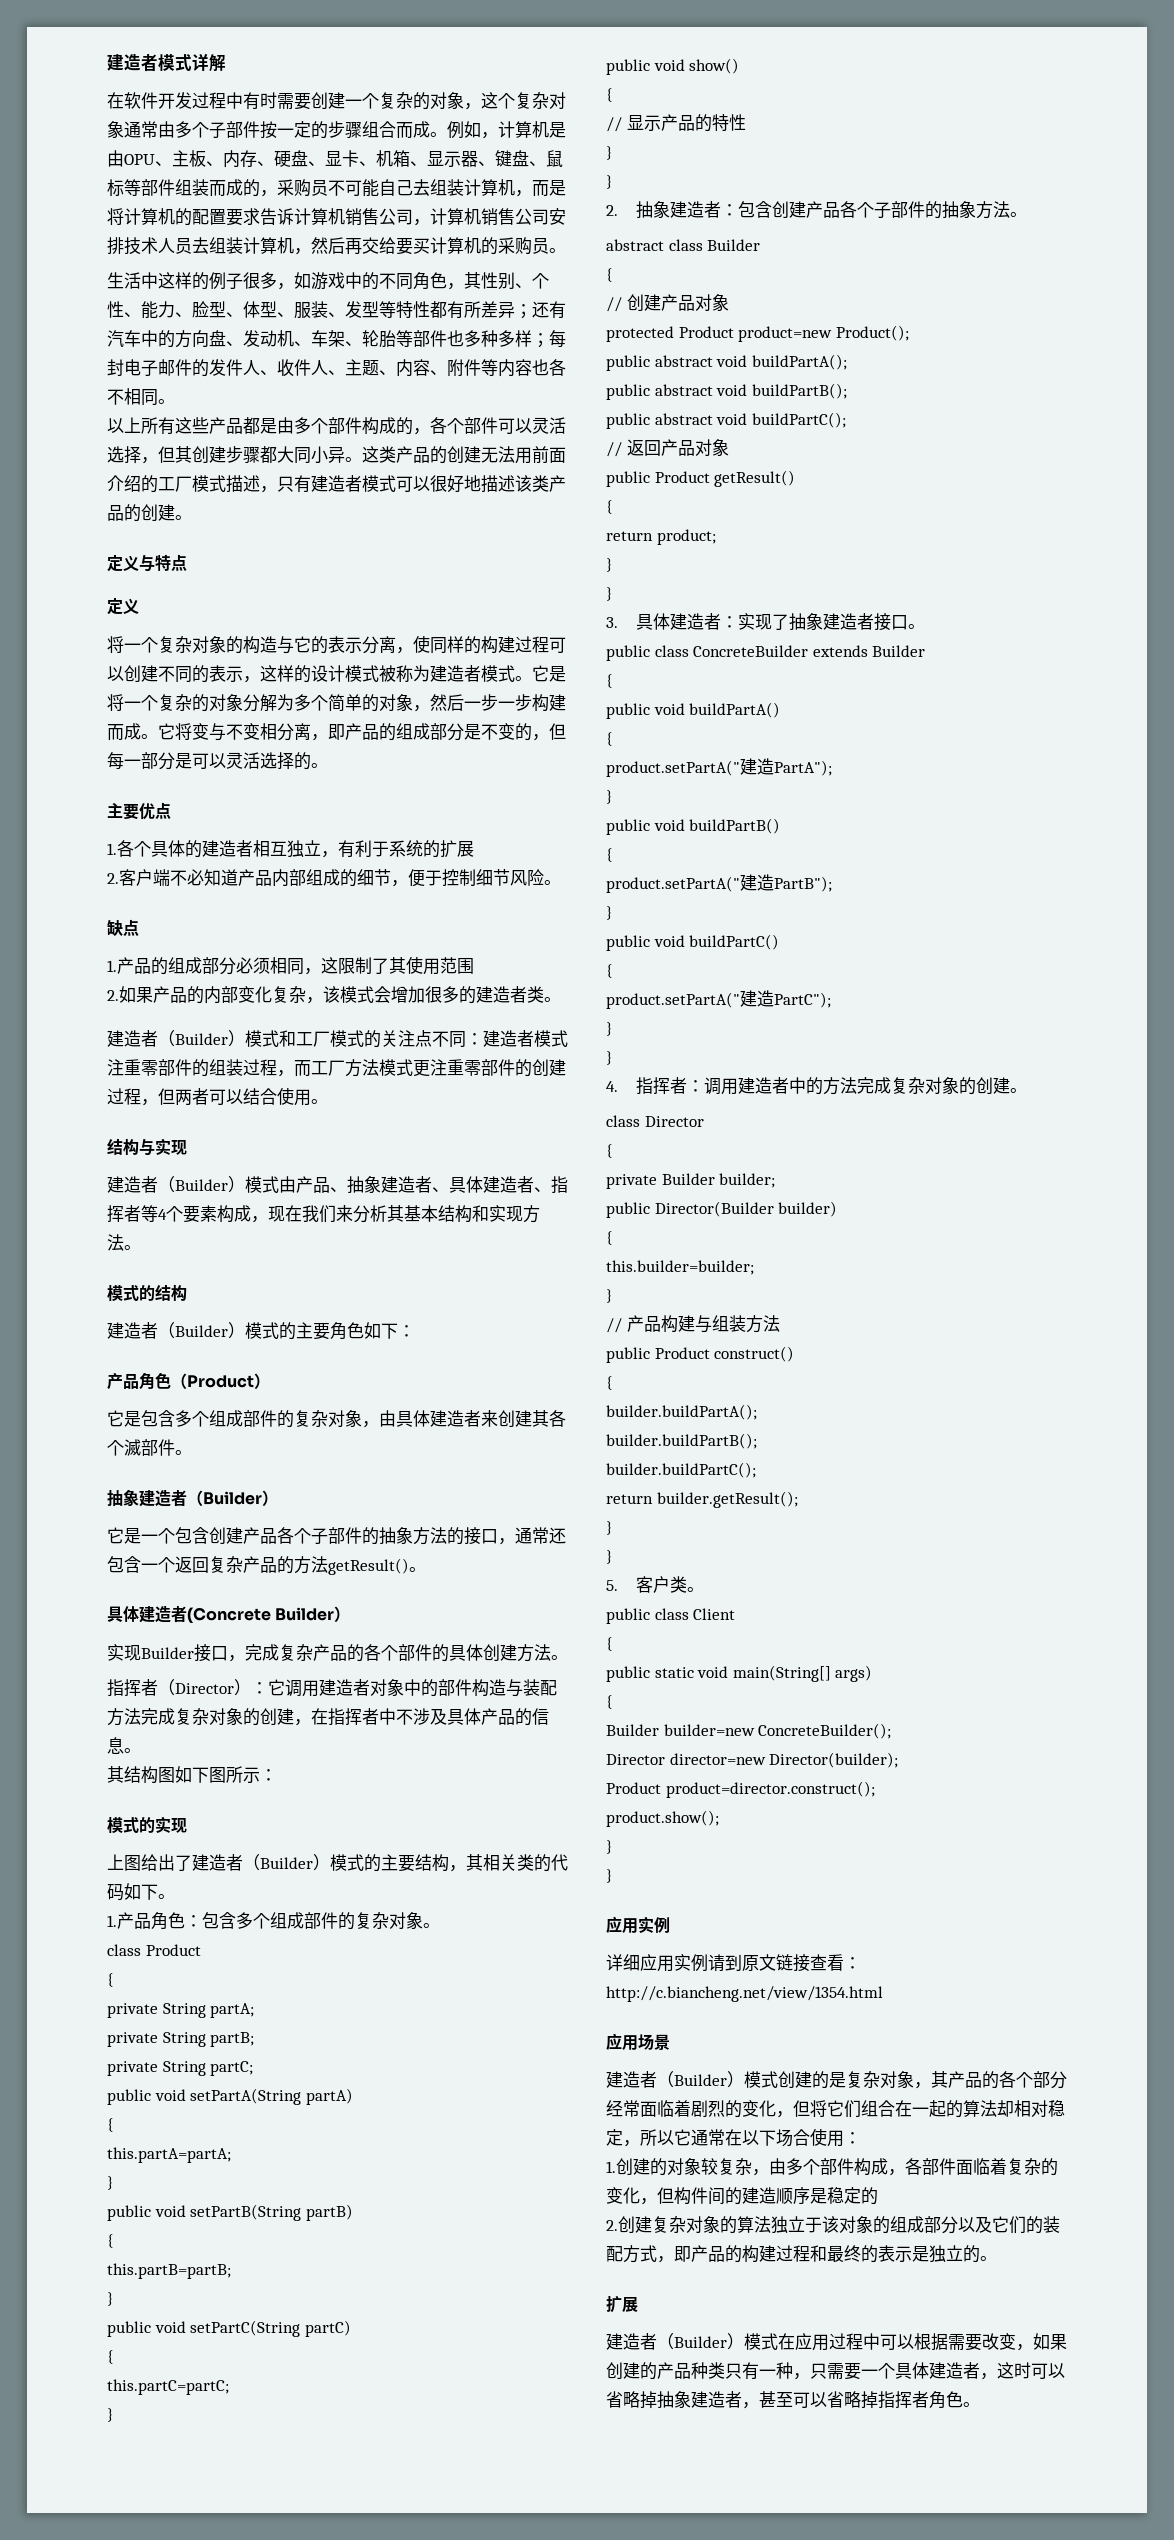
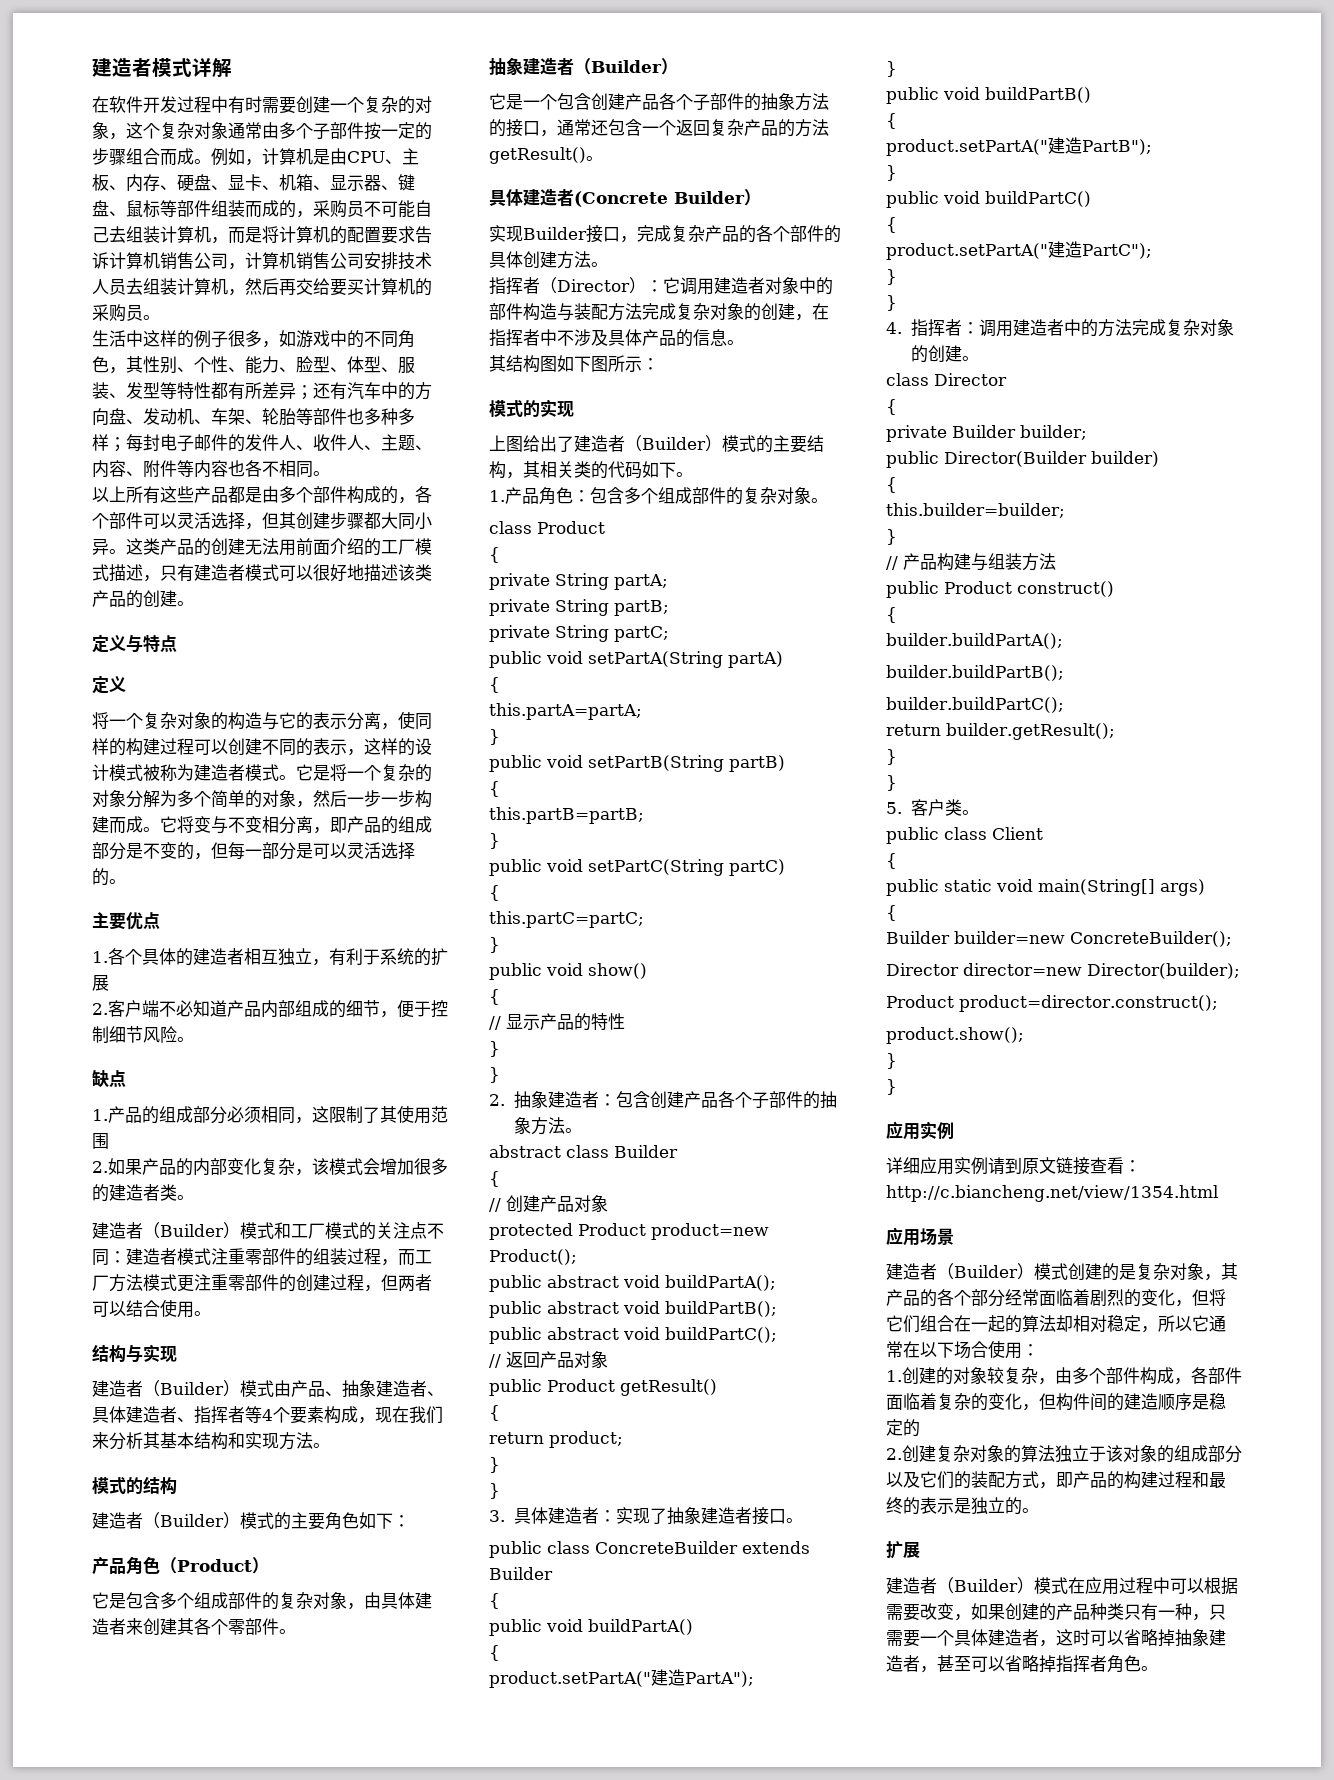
[124,154,155,165] OPU -> [347,151,385,163] CPU
[124,1439,141,1456] 滅 -> [228,1619,245,1635] 零

